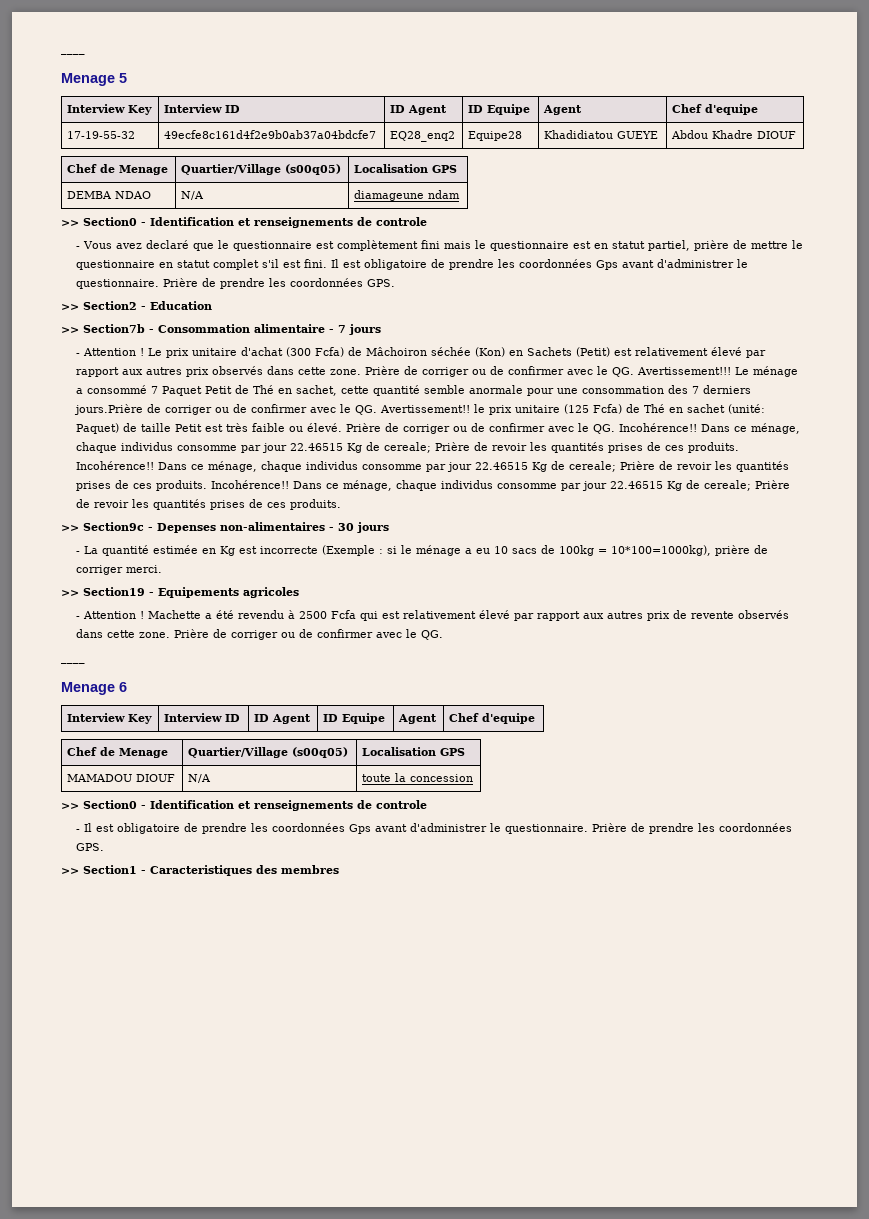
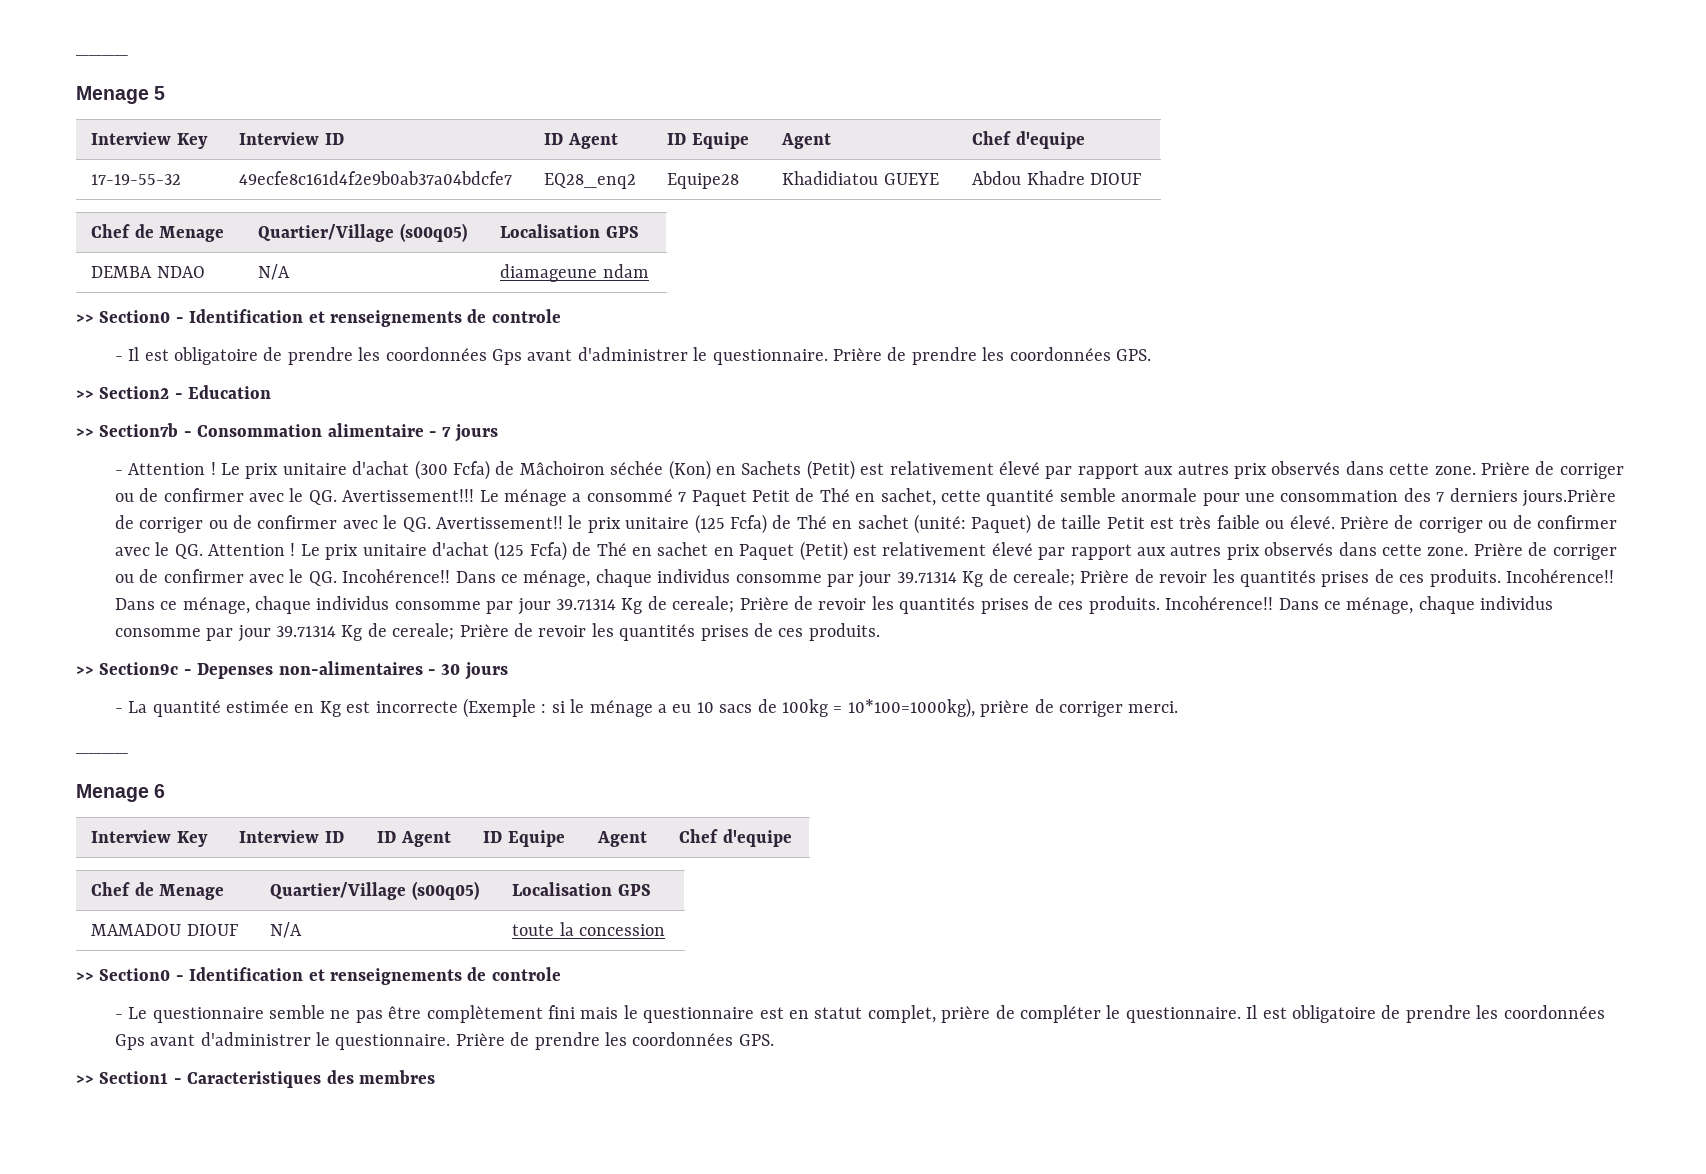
[83,240,804,251] [76,259,328,270] Vous avez declaré que le questionnaire est complètement fini mais le questionnaire est en statut partiel, prière de mettre le questionnaire en statut complet s'il est fini. -> (123, 358) none
[619,423,801,434] [76,442,344,453] Incohérence!! Dans ce ménage, chaque individus consomme par jour 22.46515 -> [207,541,1617,561] [114,569,957,588] Attention ! Le prix unitaire d'achat (125 Fcfa) de Thé en sachet en Paquet (Petit) est relativement élevé par rapport aux autres prix observés dans cette zone. Prière de corriger ou de confirmer avec le QG. Incohérence!! Dans ce ménage, chaque individus consomme par jour 39.71314
[475,462,529,470] 22.46515 -> [555,599,616,610] 39.71314
[610,481,664,489] 22.46515 -> [275,626,336,637] 39.71314
[61,587,299,598] [76,610,790,621] [76,629,444,640] // >> Section19 - Equipements agricoles // - Attention ! Machette a été revendu à 2500 Fcfa qui est relativement élevé par rapport aux autres prix de revente observés dans cette zone. Prière de corriger ou de confirmer avec le QG. -> (1179, 707) none
(81, 830) none -> [128,1005,1241,1023] Le questionnaire semble ne pas être complètement fini mais le questionnaire est en statut complet, prière de compléter le questionnaire.

